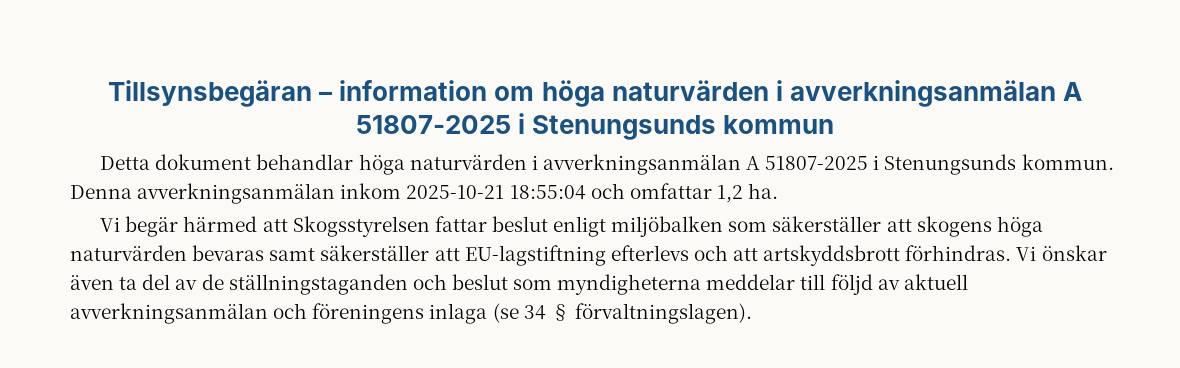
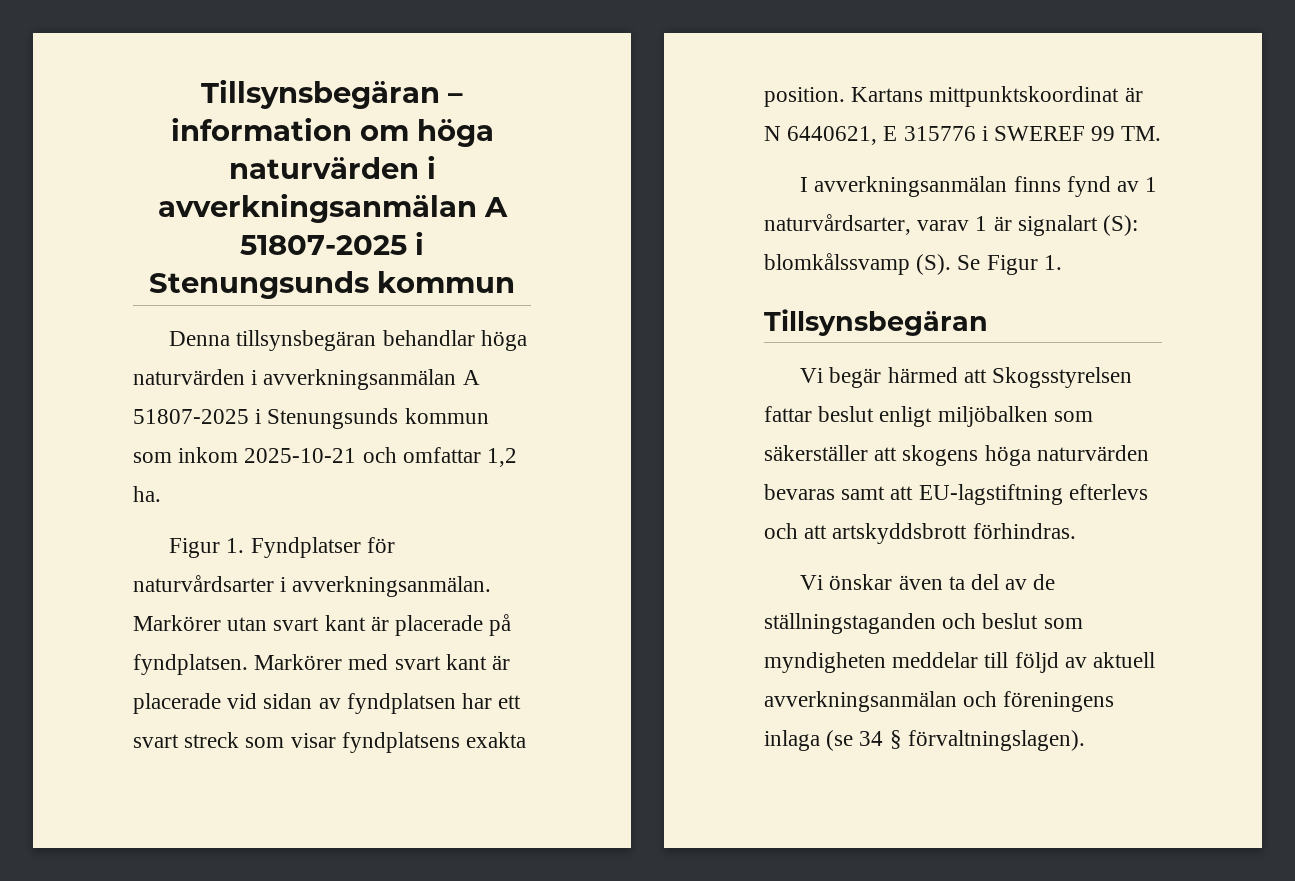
[100,154,252,170] Detta dokument -> [169,330,377,351] Denna tillsynsbegäran
[1021,154,1114,170] [70,183,336,204] kommun. Denna avverkningsanmälan -> [404,408,489,424] [133,452,172,463] kommun som
[509,185,586,200] 18:55:04 -> (357, 455) none
(779, 191) none -> [169,537,395,558] [133,575,492,597] [133,614,512,636] [133,654,511,675] [133,693,522,714] [133,732,527,753] [764,86,1143,107] [764,126,1162,145] [800,176,1158,197] [764,214,1139,236] [764,253,1062,275] [764,309,988,336] // Figur 1. Fyndplatser för naturvårdsarter i avverkningsanmälan. Markörer utan svart kant är placerade på fyndplatsen. Markörer med svart kant är placerade vid sidan av fyndplatsen har ett svart streck som visar fyndplatsens exakta position. Kartans mittpunktskoordinat är N 6440621, E 315776 i SWEREF 99 TM. // I avverkningsanmälan finns fynd av 1 naturvårdsarter, varav 1 är signalart (S): blomkålssvamp (S). Se Figur 1. // Tillsynsbegäran
[320,245,430,261] säkerställer -> (886, 493) none
(1012, 253) none -> (1076, 531) //
[557,274,702,295] myndigheterna -> [764,652,886,673] myndigheten

